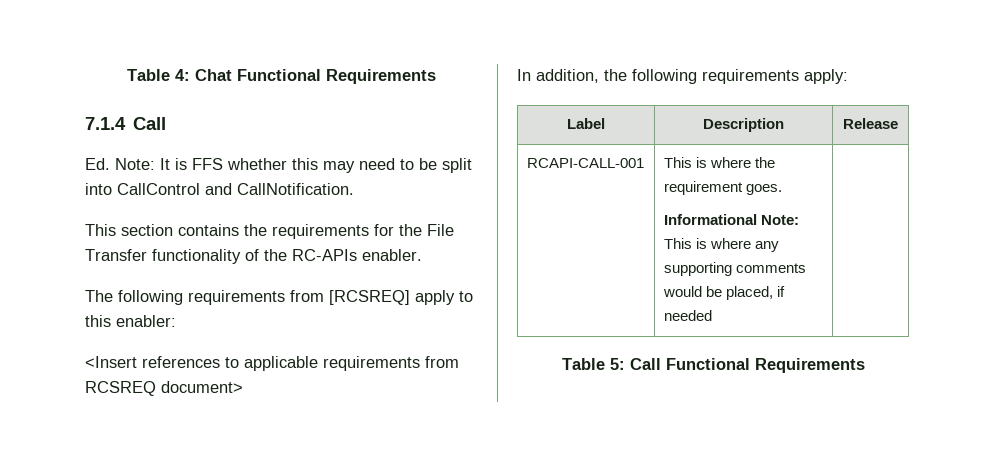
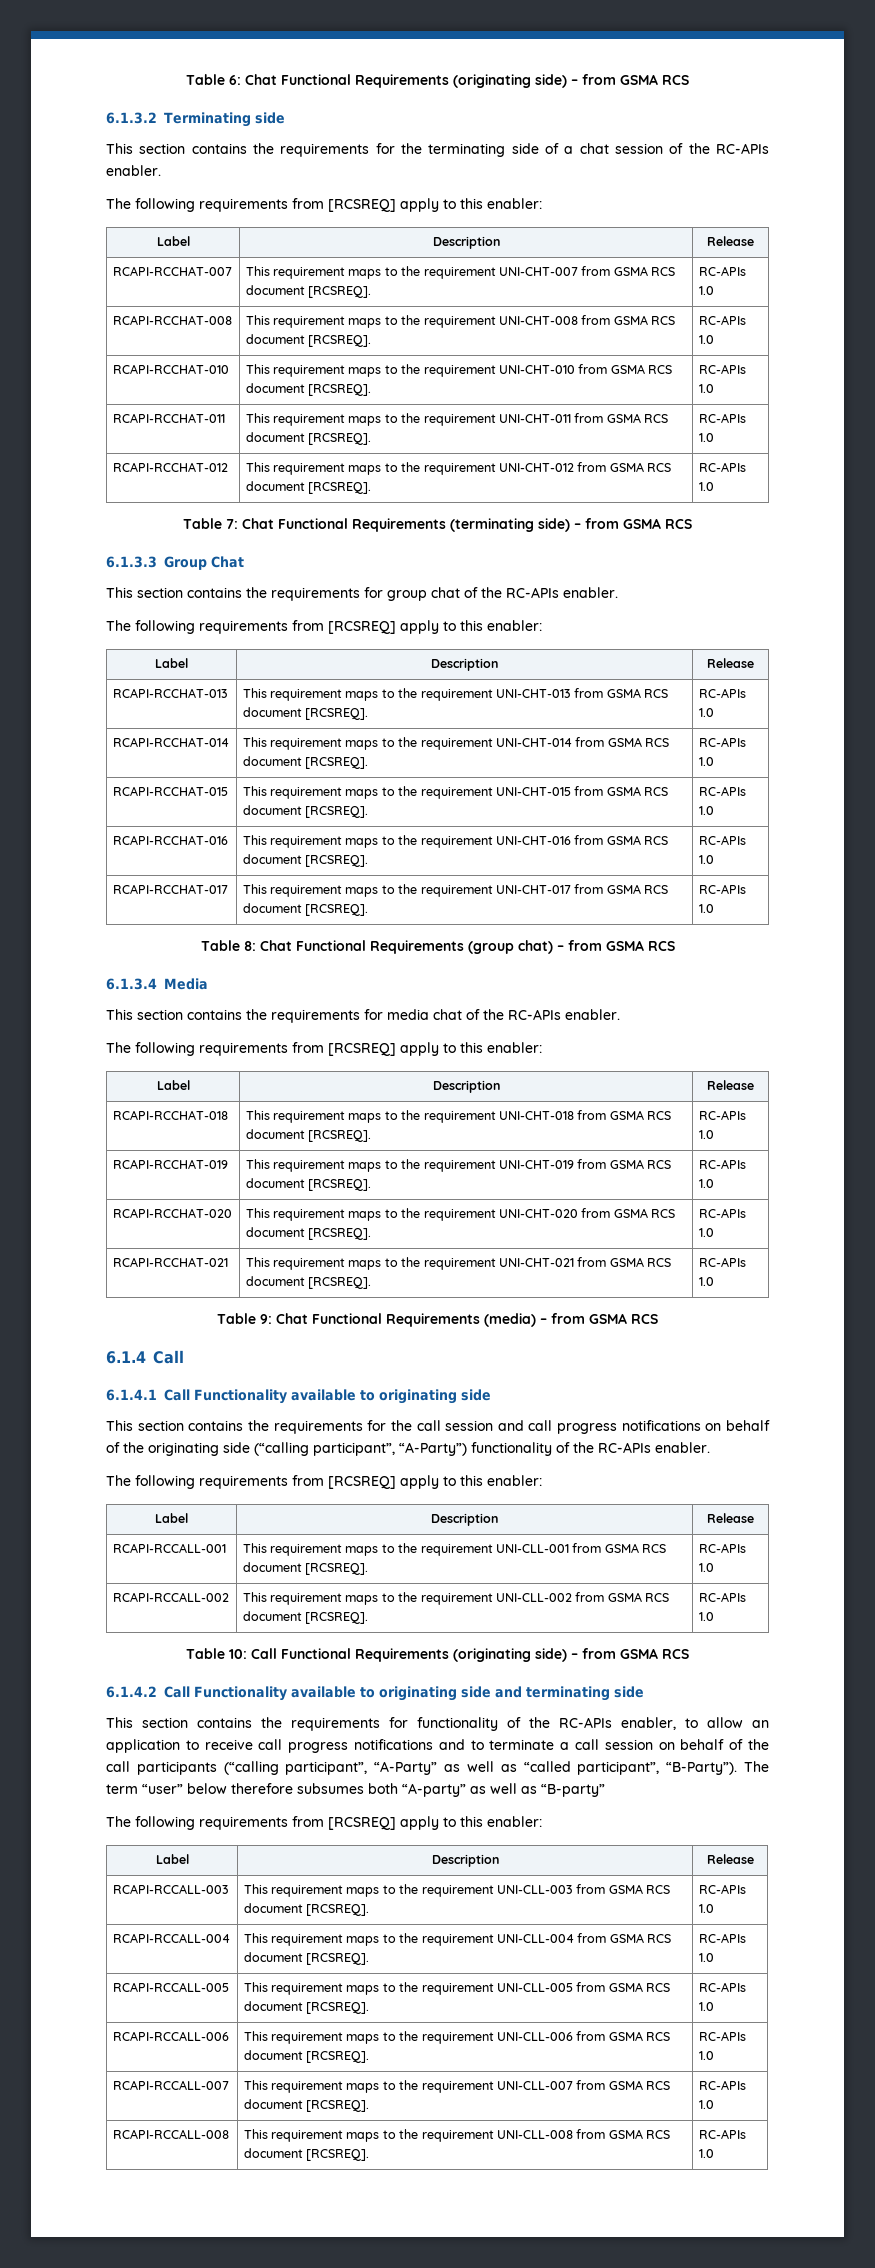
[126,69,436,84] [85,117,167,130] [85,158,472,173] [85,183,354,195] [85,224,454,239] [85,249,147,261] Table 4: Chat Functional Requirements // 7.1.4 Call // Ed. Note: It is FFS whether this may need to be split into CallControl and CallNotification. // This section contains the requirements for the File Transfer -> [186,74,689,88] [106,112,285,127] [106,143,769,157] [106,165,161,176] [106,198,542,212] [156,236,190,246] [432,236,500,249] [707,236,754,246] [112,266,232,276] [245,266,676,279] [245,285,372,298] [698,266,746,276] [698,286,714,295] [112,315,232,325] [245,315,676,328] [245,334,372,347] [698,315,746,325] [698,335,714,344] [112,364,229,374] [245,364,673,377] [245,383,372,396] [698,364,746,374] [698,384,714,393] [112,413,225,423] [245,413,669,426] [245,432,372,445] [698,413,746,423] [698,433,714,442] [112,462,228,472] [245,462,672,475] [245,481,372,494] [698,462,746,472] [698,482,714,491] [183,518,692,532] [106,556,244,570] [106,587,618,601] [106,620,542,634] [155,658,188,668] [431,658,498,671] [707,658,754,668] [112,688,228,698] [242,688,669,701] [242,707,369,720] [698,688,746,698] [698,708,714,717] [112,737,229,747] [242,737,670,750] [242,756,369,769] [698,737,746,747] [698,757,714,766] [112,786,228,796] [242,786,669,799] [242,805,369,818] [698,786,746,796] [698,806,714,815] [112,835,228,845] [242,835,669,848] [242,854,369,867] [698,835,746,845] [698,855,714,864] [112,884,228,894] [242,884,669,897] [242,903,369,916] [698,884,746,894] [698,904,714,913] [200,940,675,954] [106,978,208,990] [106,1009,620,1023] [106,1042,542,1056] [156,1080,190,1090] [432,1080,500,1093] [707,1080,754,1090] [112,1110,228,1120] [245,1110,672,1123] [245,1129,372,1142] [698,1110,746,1120] [698,1130,714,1139] [112,1159,228,1169] [245,1159,672,1172] [245,1178,372,1191] [698,1159,746,1169] [698,1179,714,1188] [112,1208,232,1218] [245,1208,676,1221] [245,1227,372,1240] [698,1208,746,1218] [698,1228,714,1237] [112,1257,228,1267] [245,1257,672,1270] [245,1276,372,1289] [698,1257,746,1267] [698,1277,714,1286] [217,1313,658,1327] [106,1350,184,1364] [106,1389,491,1404] [106,1420,771,1434] [106,1442,467,1456] Table 6: Chat Functional Requirements (originating side) – from GSMA RCS // 6.1.3.2 Terminating side // This section contains the requirements for the terminating side of a chat session of the RC-APIs enabler. // The following requirements from [RCSREQ] apply to this enabler: // Label | Description | Release // RCAPI-RCCHAT-007 | This requirement maps to the requirement UNI-CHT-007 from GSMA RCS document [RCSREQ]. | RC-APIs 1.0 // RCAPI-RCCHAT-008 | This requirement maps to the requirement UNI-CHT-008 from GSMA RCS document [RCSREQ]. | RC-APIs 1.0 // RCAPI-RCCHAT-010 | This requirement maps to the requirement UNI-CHT-010 from GSMA RCS document [RCSREQ]. | RC-APIs 1.0 // RCAPI-RCCHAT-011 | This requirement maps to the requirement UNI-CHT-011 from GSMA RCS document [RCSREQ]. | RC-APIs 1.0 // RCAPI-RCCHAT-012 | This requirement maps to the requirement UNI-CHT-012 from GSMA RCS document [RCSREQ]. | RC-APIs 1.0 // Table 7: Chat Functional Requirements (terminating side) – from GSMA RCS // 6.1.3.3 Group Chat // This section contains the requirements for group chat of the RC-APIs enabler. // The following requirements from [RCSREQ] apply to this enabler: // Label | Description | Release // RCAPI-RCCHAT-013 | This requirement maps to the requirement UNI-CHT-013 from GSMA RCS document [RCSREQ]. | RC-APIs 1.0 // RCAPI-RCCHAT-014 | This requirement maps to the requirement UNI-CHT-014 from GSMA RCS document [RCSREQ]. | RC-APIs 1.0 // RCAPI-RCCHAT-015 | This requirement maps to the requirement UNI-CHT-015 from GSMA RCS document [RCSREQ]. | RC-APIs 1.0 // RCAPI-RCCHAT-016 | This requirement maps to the requirement UNI-CHT-016 from GSMA RCS document [RCSREQ]. | RC-APIs 1.0 // RCAPI-RCCHAT-017 | This requirement maps to the requirement UNI-CHT-017 from GSMA RCS document [RCSREQ]. | RC-APIs 1.0 // Table 8: Chat Functional Requirements (group chat) – from GSMA RCS // 6.1.3.4 Media // This section contains the requirements for media chat of the RC-APIs enabler. // The following requirements from [RCSREQ] apply to this enabler: // Label | Description | Release // RCAPI-RCCHAT-018 | This requirement maps to the requirement UNI-CHT-018 from GSMA RCS document [RCSREQ]. | RC-APIs 1.0 // RCAPI-RCCHAT-019 | This requirement maps to the requirement UNI-CHT-019 from GSMA RCS document [RCSREQ]. | RC-APIs 1.0 // RCAPI-RCCHAT-020 | This requirement maps to the requirement UNI-CHT-020 from GSMA RCS document [RCSREQ]. | RC-APIs 1.0 // RCAPI-RCCHAT-021 | This requirement maps to the requirement UNI-CHT-021 from GSMA RCS document [RCSREQ]. | RC-APIs 1.0 // Table 9: Chat Functional Requirements (media) – from GSMA RCS // 6.1.4 Call // 6.1.4.1 Call Functionality available to originating side // This section contains the requirements for the call session and call progress notifications on behalf of the originating side (“calling participant”, “A-Party”)
[85,356,459,371] [85,381,243,396] [517,69,848,84] [567,118,605,129] [703,118,784,132] [843,118,898,129] [526,158,644,168] [663,157,776,168] [663,181,782,195] [663,214,799,225] [663,238,780,252] [663,262,806,276] [662,286,786,300] [663,310,712,321] [561,358,625,370] // <Insert references to applicable requirements from RCSREQ document> // In addition, the following requirements apply: // Label | Description | Release // RCAPI-CALL-001 | This is where the requirement goes. // Informational Note: This is where any supporting comments would be placed, if needed | // Table 5: -> [155,1513,188,1523] [431,1513,498,1526] [707,1513,754,1523] [112,1543,226,1553] [242,1543,667,1556] [242,1562,369,1575] [698,1543,746,1553] [698,1563,714,1572] [112,1592,229,1602] [242,1592,670,1605] [242,1611,369,1624] [698,1592,746,1602] [698,1612,714,1621] [186,1648,247,1659] // Label | Description | Release // RCAPI-RCCALL-001 | This requirement maps to the requirement UNI-CLL-001 from GSMA RCS document [RCSREQ]. | RC-APIs 1.0 // RCAPI-RCCALL-002 | This requirement maps to the requirement UNI-CLL-002 from GSMA RCS document [RCSREQ]. | RC-APIs 1.0 // Table 10:
(865, 365) none -> [453,1648,689,1662] [106,1686,644,1701] [106,1717,769,1731] [106,1739,769,1753] [106,1761,769,1775] [106,1783,605,1797] [106,1816,542,1830] [155,1854,189,1864] [431,1854,499,1867] [706,1854,754,1864] [112,1884,229,1894] [243,1884,671,1897] [243,1903,370,1916] [698,1884,746,1894] [698,1904,714,1913] [112,1933,230,1943] [243,1933,672,1946] [243,1952,370,1965] [698,1933,746,1943] [698,1953,714,1962] [112,1982,229,1992] [243,1982,671,1995] [243,2001,370,2014] [698,1982,746,1992] [698,2002,714,2011] [112,2031,229,2041] [243,2031,671,2044] [243,2050,370,2063] [698,2031,746,2041] [698,2051,714,2060] [112,2080,229,2090] [243,2080,671,2093] [243,2099,370,2112] [698,2080,746,2090] [698,2100,714,2109] [112,2129,229,2139] [243,2129,671,2142] [243,2148,370,2161] [698,2129,746,2139] [698,2149,714,2158] (originating side) – from GSMA RCS // 6.1.4.2 Call Functionality available to originating side and terminating side // This section contains the requirements for functionality of the RC-APIs enabler, to allow an application to receive call progress notifications and to terminate a call session on behalf of the call participants (“calling participant”, “A-Party” as well as “called participant”, “B-Party”). The term “user” below therefore subsumes both “A-party” as well as “B-party” // The following requirements from [RCSREQ] apply to this enabler: // Label | Description | Release // RCAPI-RCCALL-003 | This requirement maps to the requirement UNI-CLL-003 from GSMA RCS document [RCSREQ]. | RC-APIs 1.0 // RCAPI-RCCALL-004 | This requirement maps to the requirement UNI-CLL-004 from GSMA RCS document [RCSREQ]. | RC-APIs 1.0 // RCAPI-RCCALL-005 | This requirement maps to the requirement UNI-CLL-005 from GSMA RCS document [RCSREQ]. | RC-APIs 1.0 // RCAPI-RCCALL-006 | This requirement maps to the requirement UNI-CLL-006 from GSMA RCS document [RCSREQ]. | RC-APIs 1.0 // RCAPI-RCCALL-007 | This requirement maps to the requirement UNI-CLL-007 from GSMA RCS document [RCSREQ]. | RC-APIs 1.0 // RCAPI-RCCALL-008 | This requirement maps to the requirement UNI-CLL-008 from GSMA RCS document [RCSREQ]. | RC-APIs 1.0

